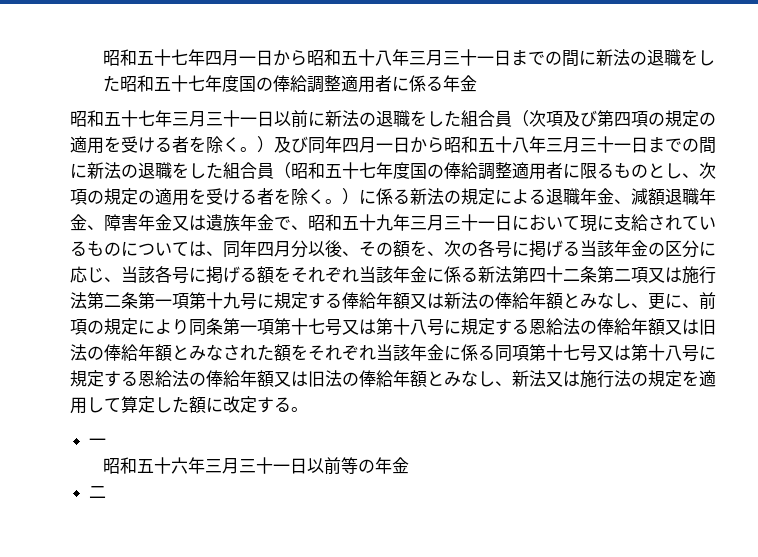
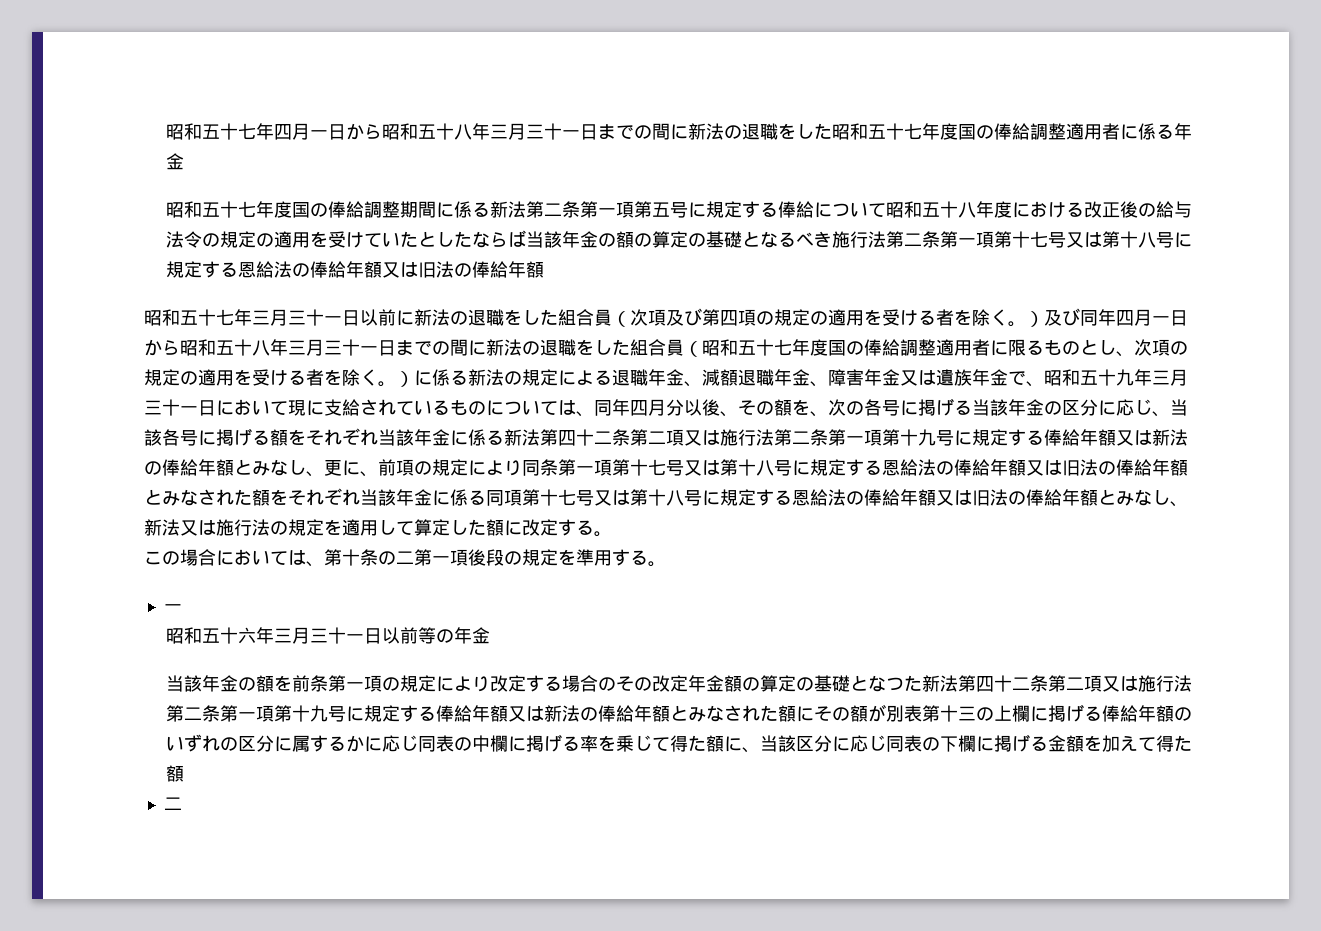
(477, 83) none -> [166,201,1193,218] [166,230,1193,248] [166,261,545,278] // 昭和五十七年度国の俸給調整期間に係る新法第二条第一項第五号に規定する俸給について昭和五十八年度における改正後の給与法令の規定の適用を受けていたとしたならば当該年金の額の算定の基礎となるべき施行法第二条第一項第十七号又は第十八号に規定する恩給法の俸給年額又は旧法の俸給年額
(309, 409) none -> [144,549,667,567] // この場合においては、第十条の二第一項後段の規定を準用する。
(409, 465) none -> [166,675,1193,692] [166,704,1193,722] [166,734,1193,753] [166,765,185,782] // 当該年金の額を前条第一項の規定により改定する場合のその改定年金額の算定の基礎となつた新法第四十二条第二項又は施行法第二条第一項第十九号に規定する俸給年額又は新法の俸給年額とみなされた額にその額が別表第十三の上欄に掲げる俸給年額のいずれの区分に属するかに応じ同表の中欄に掲げる率を乗じて得た額に、当該区分に応じ同表の下欄に掲げる金額を加えて得た額

